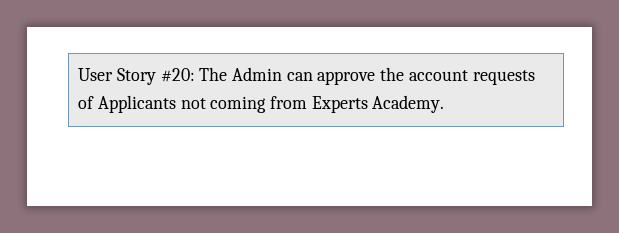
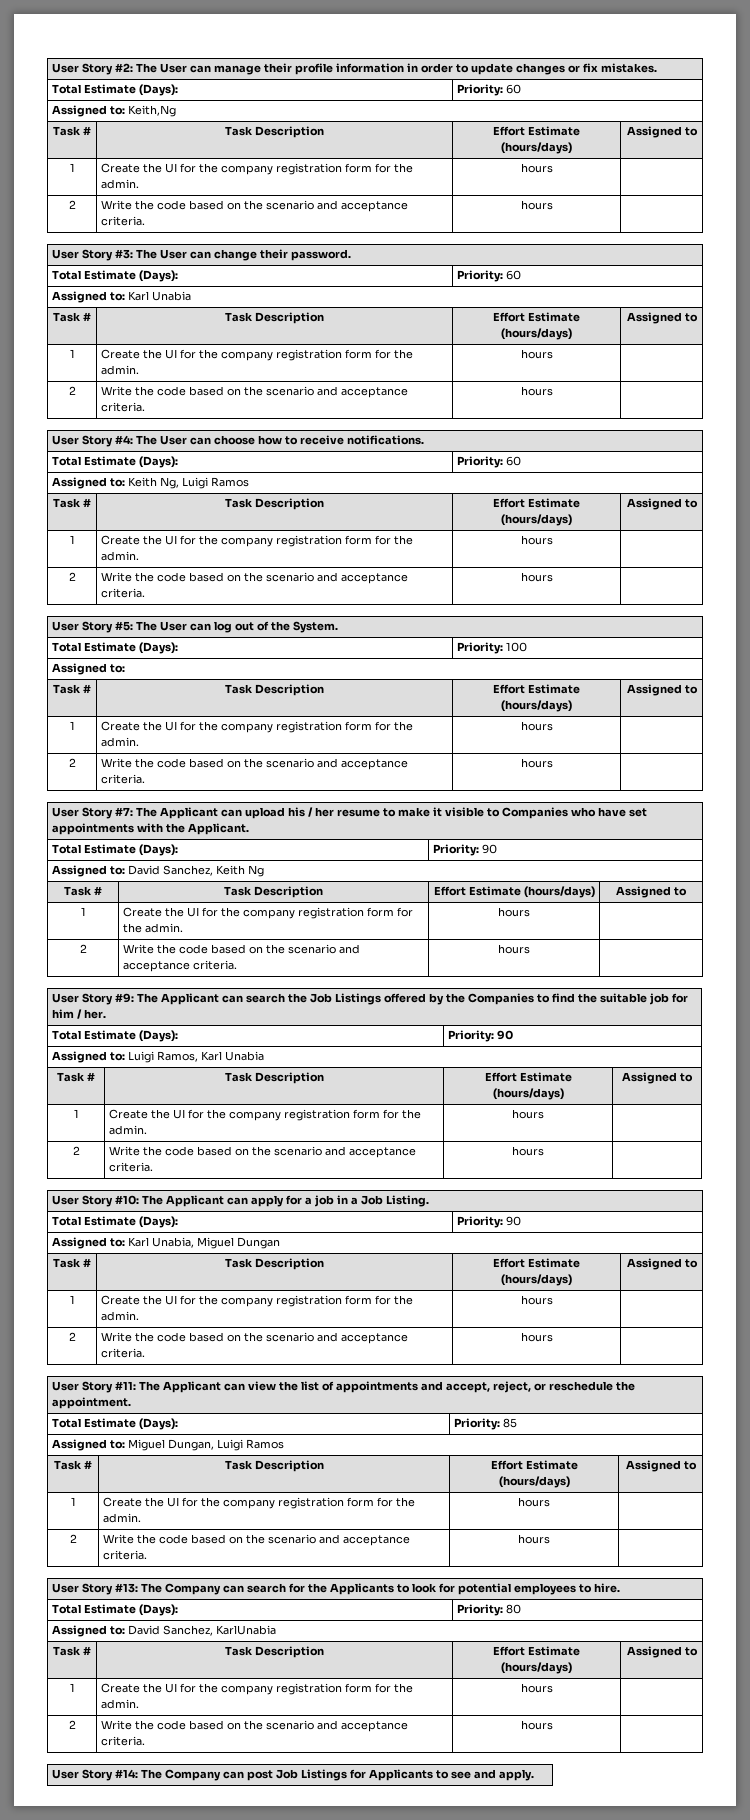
[78,67,535,85] [78,95,445,113] User Story #20: The Admin can approve the account requests of Applicants not coming from Experts Academy. -> [52,63,658,75] [52,84,179,96] [457,84,522,96] [52,105,177,117] [53,126,91,136] [225,126,324,138] [493,126,580,136] [501,142,572,154] [626,126,698,138] [69,163,75,172] [101,163,414,175] [101,179,140,189] [520,163,553,173] [68,200,76,209] [101,200,409,212] [101,216,146,226] [520,200,553,210] [52,249,352,261] [52,270,179,282] [457,270,522,282] [52,291,192,303] [53,312,91,322] [225,312,324,324] [493,312,580,322] [501,328,572,340] [626,312,698,324] [69,349,75,358] [101,349,414,361] [101,365,140,375] [520,349,553,359] [68,386,76,395] [101,386,409,398] [101,402,146,412] [520,386,553,396] [52,435,425,447] [52,456,179,468] [457,456,522,468] [52,477,250,489] [53,498,91,508] [225,498,324,510] [493,498,580,508] [501,514,572,526] [626,498,698,510] [69,535,75,544] [101,535,414,547] [101,551,140,561] [520,535,553,545] [68,572,76,581] [101,572,409,584] [101,588,146,598] [520,572,553,582] [52,621,339,633] [52,642,179,654] [457,642,528,654] [52,663,126,675] [53,684,91,694] [225,684,324,696] [493,684,580,694] [501,700,572,712] [626,684,698,696] [69,721,75,730] [101,721,414,733] [101,737,140,747] [520,721,553,731] [68,758,76,767] [101,758,409,770] [101,774,146,784] [520,758,553,768] [52,807,648,819] [52,823,250,835] [52,844,179,856] [433,844,498,856] [52,865,265,877] [64,886,102,896] [224,886,323,898] [433,886,595,898] [616,886,687,898] [80,907,86,916] [123,907,414,919] [123,923,184,933] [498,907,530,917] [79,944,87,953] [123,944,361,954] [123,960,238,972] [498,944,530,954] [52,993,689,1005] [52,1009,107,1019] [52,1030,179,1042] [448,1030,514,1042] [52,1051,265,1063] [57,1072,95,1082] [224,1072,324,1084] [484,1072,572,1082] [492,1088,564,1100] [622,1072,693,1084] [73,1109,79,1118] [109,1109,422,1121] [109,1125,148,1135] [512,1109,544,1119] [72,1146,80,1155] [109,1146,417,1158] [109,1162,154,1172] [512,1146,544,1156] [52,1195,430,1207] [52,1216,179,1228] [457,1216,522,1228] [52,1237,281,1249] [53,1258,91,1268] [225,1258,324,1270] [493,1258,580,1268] [501,1274,572,1286] [626,1258,698,1270] [69,1295,75,1304] [101,1295,414,1307] [101,1311,140,1321] [520,1295,553,1305] [68,1332,76,1341] [101,1332,409,1344] [101,1348,146,1358] [520,1332,553,1342] [52,1381,636,1393] [52,1397,132,1409] [52,1418,179,1430] [454,1418,518,1430] [52,1439,285,1451] [54,1460,92,1470] [224,1460,324,1472] [490,1460,578,1470] [498,1476,570,1488] [625,1460,697,1472] [70,1497,76,1506] [103,1497,416,1509] [103,1513,142,1523] [518,1497,550,1507] [69,1534,77,1543] [103,1534,411,1546] [103,1550,148,1560] [518,1534,550,1544] [52,1583,621,1595] [52,1604,179,1616] [457,1604,522,1616] [52,1625,277,1637] [53,1646,91,1656] [225,1646,324,1658] [493,1646,580,1656] [501,1662,572,1674] [626,1646,698,1658] [69,1683,75,1692] [101,1683,414,1695] [101,1699,140,1709] [520,1683,553,1693] [68,1720,76,1729] [101,1720,409,1732] [101,1736,146,1746] [520,1720,553,1730] [52,1769,535,1781] User Story #2: The User can manage their profile information in order to update changes or fix mistakes. // Total Estimate (Days): | Priority: 60 // Assigned to: Keith,Ng // Task # | Task Description | Effort Estimate (hours/days) | Assigned to // 1 | Create the UI for the company registration form for the admin. | hours | // 2 | Write the code based on the scenario and acceptance criteria. | hours | // User Story #3: The User can change their password. // Total Estimate (Days): | Priority: 60 // Assigned to: Karl Unabia // Task # | Task Description | Effort Estimate (hours/days) | Assigned to // 1 | Create the UI for the company registration form for the admin. | hours | // 2 | Write the code based on the scenario and acceptance criteria. | hours | // User Story #4: The User can choose how to receive notifications. // Total Estimate (Days): | Priority: 60 // Assigned to: Keith Ng, Luigi Ramos // Task # | Task Description | Effort Estimate (hours/days) | Assigned to // 1 | Create the UI for the company registration form for the admin. | hours | // 2 | Write the code based on the scenario and acceptance criteria. | hours | // User Story #5: The User can log out of the System. // Total Estimate (Days): | Priority: 100 // Assigned to: // Task # | Task Description | Effort Estimate (hours/days) | Assigned to // 1 | Create the UI for the company registration form for the admin. | hours | // 2 | Write the code based on the scenario and acceptance criteria. | hours | // User Story #7: The Applicant can upload his / her resume to make it visible to Companies who have set appointments with the Applicant. // Total Estimate (Days): | Priority: 90 // Assigned to: David Sanchez, Keith Ng // Task # | Task Description | Effort Estimate (hours/days) | Assigned to // 1 | Create the UI for the company registration form for the admin. | hours | // 2 | Write the code based on the scenario and acceptance criteria. | hours | // User Story #9: The Applicant can search the Job Listings offered by the Companies to find the suitable job for him / her. // Total Estimate (Days): | Priority: 90 // Assigned to: Luigi Ramos, Karl Unabia // Task # | Task Description | Effort Estimate (hours/days) | Assigned to // 1 | Create the UI for the company registration form for the admin. | hours | // 2 | Write the code based on the scenario and acceptance criteria. | hours | // User Story #10: The Applicant can apply for a job in a Job Listing. // Total Estimate (Days): | Priority: 90 // Assigned to: Karl Unabia, Miguel Dungan // Task # | Task Description | Effort Estimate (hours/days) | Assigned to // 1 | Create the UI for the company registration form for the admin. | hours | // 2 | Write the code based on the scenario and acceptance criteria. | hours | // User Story #11: The Applicant can view the list of appointments and accept, reject, or reschedule the appointment. // Total Estimate (Days): | Priority: 85 // Assigned to: Miguel Dungan, Luigi Ramos // Task # | Task Description | Effort Estimate (hours/days) | Assigned to // 1 | Create the UI for the company registration form for the admin. | hours | // 2 | Write the code based on the scenario and acceptance criteria. | hours | // User Story #13: The Company can search for the Applicants to look for potential employees to hire. // Total Estimate (Days): | Priority: 80 // Assigned to: David Sanchez, KarlUnabia // Task # | Task Description | Effort Estimate (hours/days) | Assigned to // 1 | Create the UI for the company registration form for the admin. | hours | // 2 | Write the code based on the scenario and acceptance criteria. | hours | // User Story #14: The Company can post Job Listings for Applicants to see and apply.

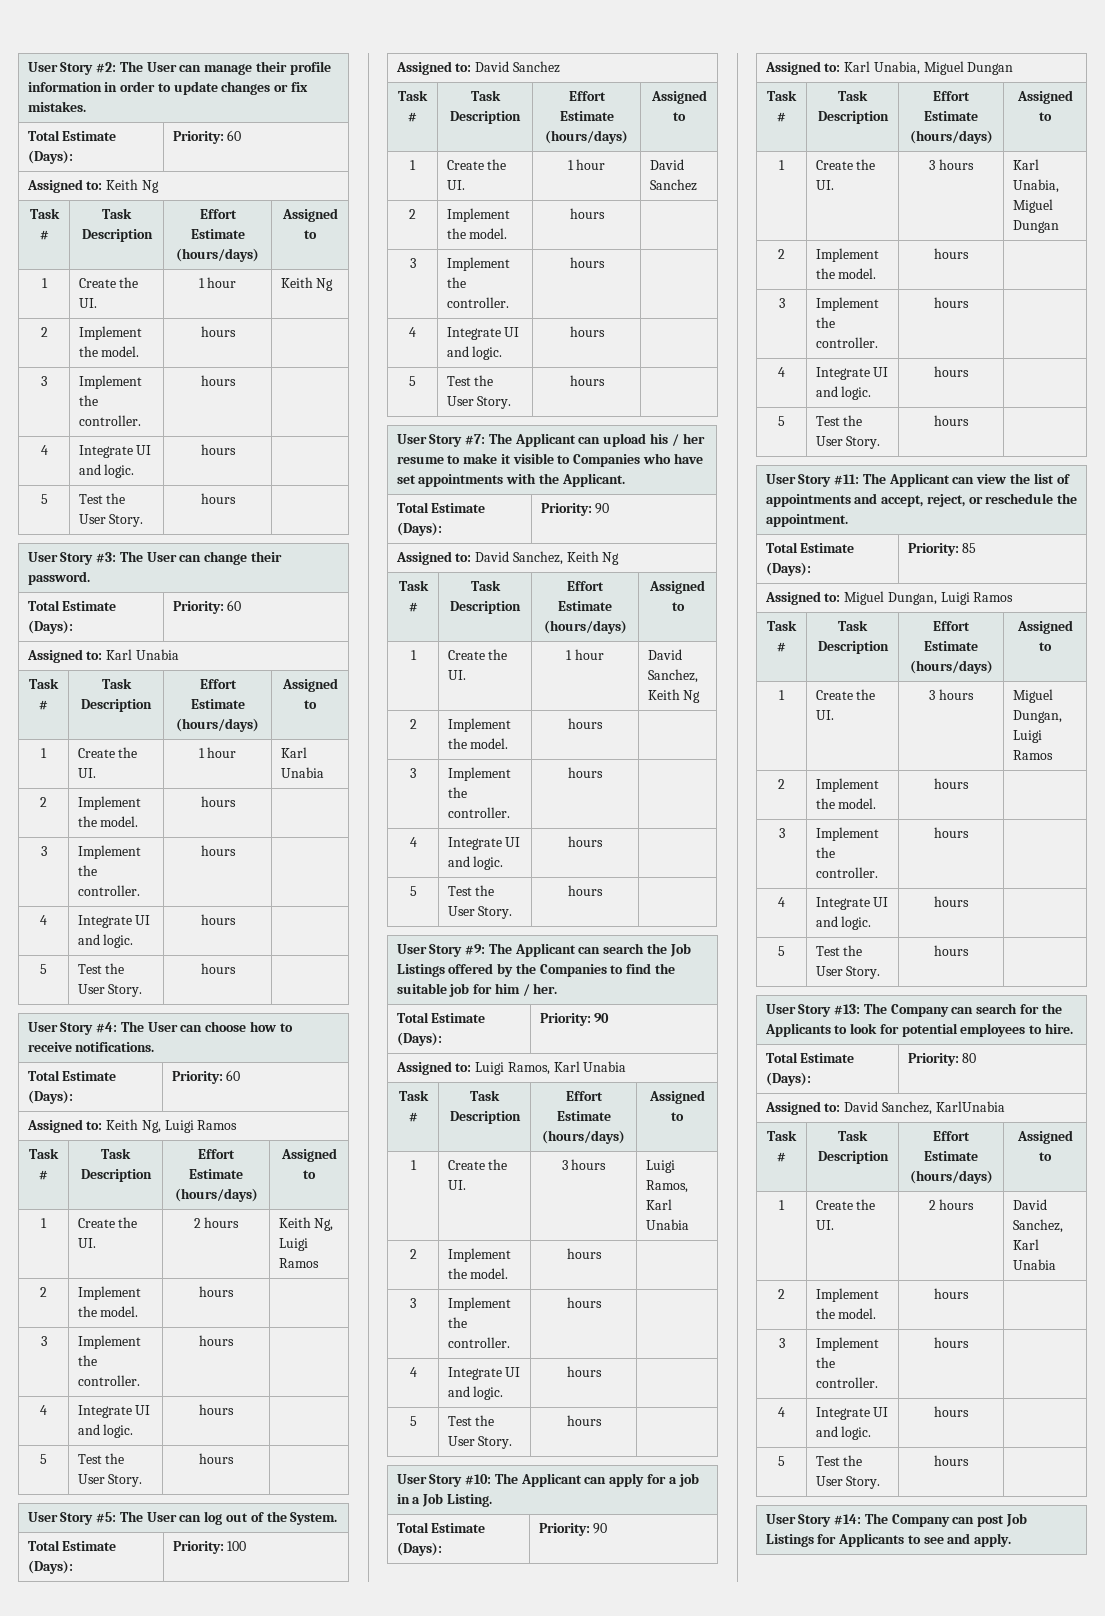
[128,105,177,117] Keith,Ng -> [106,179,159,193] Keith Ng
[165,163,414,175] [101,179,140,189] [520,163,553,173] [68,200,76,209] [101,200,409,212] [101,216,146,226] UI for the company registration form for the admin. | hours | // 2 | Write the code based on the scenario and acceptance criteria. -> [78,298,97,308] [198,277,237,288] [280,277,334,291] [40,327,48,337] [78,326,142,340] [78,346,140,357] [200,326,236,337] [41,376,47,386] [78,375,142,389] [78,395,98,406] [78,415,141,426] [200,375,236,386] [40,445,48,455] [78,445,152,458] [78,464,135,478] [200,444,236,455] [40,494,48,504] [78,493,126,504] [78,514,144,527] UI. | 1 hour | Keith Ng // 2 | Implement the model. | hours | // 3 | Implement the controller. | hours | // 4 | Integrate UI and logic. | hours | // 5 | Test the User Story.
[165,349,414,361] [101,365,140,375] [520,349,553,359] [68,386,76,395] [101,386,409,398] [101,402,146,412] UI for the company registration form for the admin. | hours | // 2 | Write the code based on the scenario and acceptance criteria. -> [77,768,96,778] [198,747,237,758] [280,747,307,758] [280,767,324,778] [40,797,47,807] [77,796,141,810] [77,816,139,827] [200,796,236,807] [40,846,47,856] [77,845,141,859] [77,865,97,876] [77,885,140,896] [200,845,236,856] [40,915,47,925] [77,915,151,928] [77,934,134,948] [200,914,236,925] [40,964,47,974] [77,963,125,974] [77,984,143,997] UI. | 1 hour | Karl Unabia // 2 | Implement the model. | hours | // 3 | Implement the controller. | hours | // 4 | Integrate UI and logic. | hours | // 5 | Test the User Story.
[165,535,414,547] [101,551,140,561] [520,535,553,545] [68,572,76,581] [101,572,409,584] [101,588,146,598] UI for the company registration form for the admin. | hours | // 2 | Write the code based on the scenario and acceptance criteria. -> [77,1238,96,1248] [193,1217,240,1228] [278,1217,334,1231] [278,1238,308,1251] [278,1258,319,1268] [40,1287,47,1297] [77,1286,141,1300] [77,1306,139,1317] [199,1286,234,1297] [40,1336,47,1346] [77,1335,141,1349] [77,1355,97,1366] [77,1375,140,1386] [199,1335,234,1346] [40,1405,47,1415] [77,1405,151,1418] [77,1424,134,1438] [199,1404,234,1415] [40,1454,47,1464] [77,1453,125,1464] [77,1474,143,1487] UI. | 2 hours | Keith Ng, Luigi Ramos // 2 | Implement the model. | hours | // 3 | Implement the controller. | hours | // 4 | Integrate UI and logic. | hours | // 5 | Test the User Story.
(126, 668) none -> [475,61,560,73] David Sanchez
[165,721,414,733] [101,737,140,747] [520,721,553,731] [68,758,76,767] [101,758,409,770] [101,774,146,784] UI for the company registration form for the admin. | hours | // 2 | Write the code based on the scenario and acceptance criteria. -> [446,180,465,190] [567,159,606,170] [649,159,684,170] [649,179,697,191] [409,209,416,219] [446,208,510,222] [446,228,508,239] [569,208,605,219] [409,258,416,268] [446,257,510,271] [446,277,466,288] [446,297,509,308] [569,257,605,268] [409,327,416,337] [446,327,520,340] [446,346,503,360] [569,326,605,337] [409,376,416,386] [446,375,494,386] [446,396,512,409] UI. | 1 hour | David Sanchez // 2 | Implement the model. | hours | // 3 | Implement the controller. | hours | // 4 | Integrate UI and logic. | hours | // 5 | Test the User Story.
[187,907,414,919] [123,923,184,933] [498,907,530,917] [79,944,87,953] [123,944,361,954] [123,960,238,972] UI for the company registration form for the admin. | hours | // 2 | Write the code based on the scenario and acceptance criteria. -> [447,670,466,680] [566,649,604,660] [647,649,682,660] [647,669,698,683] [647,689,701,703] [409,719,417,729] [447,718,511,732] [447,738,509,749] [568,718,603,729] [410,768,416,778] [447,767,511,781] [447,787,467,798] [447,807,510,818] [568,767,603,778] [409,837,417,847] [447,837,521,850] [447,856,504,870] [568,836,603,847] [409,886,417,896] [447,885,495,896] [447,906,513,919] UI. | 1 hour | David Sanchez, Keith Ng // 2 | Implement the model. | hours | // 3 | Implement the controller. | hours | // 4 | Integrate UI and logic. | hours | // 5 | Test the User Story.
[173,1109,422,1121] [109,1125,148,1135] [512,1109,544,1119] [72,1146,80,1155] [109,1146,417,1158] [109,1162,154,1172] UI for the company registration form for the admin. | hours | // 2 | Write the code based on the scenario and acceptance criteria. -> [447,1180,466,1190] [561,1159,607,1170] [645,1160,675,1173] [645,1180,688,1193] [645,1199,672,1210] [645,1219,689,1230] [409,1249,417,1259] [447,1248,511,1262] [447,1268,509,1279] [566,1248,602,1259] [410,1298,416,1308] [447,1297,511,1311] [447,1317,467,1328] [447,1337,510,1348] [566,1297,602,1308] [409,1367,417,1377] [447,1367,521,1380] [447,1386,504,1400] [566,1366,602,1377] [409,1416,417,1426] [447,1415,495,1426] [447,1436,513,1449] UI. | 3 hours | Luigi Ramos, Karl Unabia // 2 | Implement the model. | hours | // 3 | Implement the controller. | hours | // 4 | Integrate UI and logic. | hours | // 5 | Test the User Story.
[165,1295,414,1307] [101,1311,140,1321] [520,1295,553,1305] [68,1332,76,1341] [101,1332,409,1344] [101,1348,146,1358] UI for the company registration form for the admin. | hours | // 2 | Write the code based on the scenario and acceptance criteria. -> [815,180,834,190] [929,159,974,170] [1012,159,1039,170] [1012,179,1059,193] [1012,199,1053,213] [1012,220,1059,233] [778,249,785,259] [815,248,879,262] [815,268,877,279] [934,248,969,259] [778,298,785,308] [815,297,879,311] [815,317,835,328] [815,337,878,348] [934,297,969,308] [778,367,785,377] [815,367,889,380] [815,386,872,400] [934,366,969,377] [778,416,785,426] [815,415,863,426] [815,436,881,449] UI. | 3 hours | Karl Unabia, Miguel Dungan // 2 | Implement the model. | hours | // 3 | Implement the controller. | hours | // 4 | Integrate UI and logic. | hours | // 5 | Test the User Story.
[167,1497,416,1509] [103,1513,142,1523] [518,1497,550,1507] [69,1534,77,1543] [103,1534,411,1546] [103,1550,148,1560] UI for the company registration form for the admin. | hours | // 2 | Write the code based on the scenario and acceptance criteria. -> [815,710,834,720] [929,689,974,700] [1012,689,1053,703] [1012,710,1062,723] [1012,730,1042,743] [1012,750,1053,760] [778,779,785,789] [815,778,879,792] [815,798,877,809] [934,778,969,789] [778,828,785,838] [815,827,879,841] [815,847,835,858] [815,867,878,878] [934,827,969,838] [778,897,785,907] [815,897,889,910] [815,916,872,930] [934,896,969,907] [778,946,785,956] [815,945,863,956] [815,966,881,979] UI. | 3 hours | Miguel Dungan, Luigi Ramos // 2 | Implement the model. | hours | // 3 | Implement the controller. | hours | // 4 | Integrate UI and logic. | hours | // 5 | Test the User Story.
[165,1683,414,1695] [101,1699,140,1709] [520,1683,553,1693] [68,1720,76,1729] [101,1720,409,1732] [101,1736,146,1746] UI for the company registration form for the admin. | hours | // 2 | Write the code based on the scenario and acceptance criteria. -> [815,1220,834,1230] [928,1199,975,1210] [1012,1199,1047,1210] [1012,1219,1063,1233] [1012,1239,1039,1250] [1012,1259,1056,1270] [778,1289,785,1299] [815,1288,879,1302] [815,1308,877,1319] [934,1288,969,1299] [778,1338,785,1348] [815,1337,879,1351] [815,1357,835,1368] [815,1377,878,1388] [934,1337,969,1348] [778,1407,785,1417] [815,1407,889,1420] [815,1426,872,1440] [934,1406,969,1417] [778,1456,785,1466] [815,1455,863,1466] [815,1476,881,1489] UI. | 2 hours | David Sanchez, Karl Unabia // 2 | Implement the model. | hours | // 3 | Implement the controller. | hours | // 4 | Integrate UI and logic. | hours | // 5 | Test the User Story.

